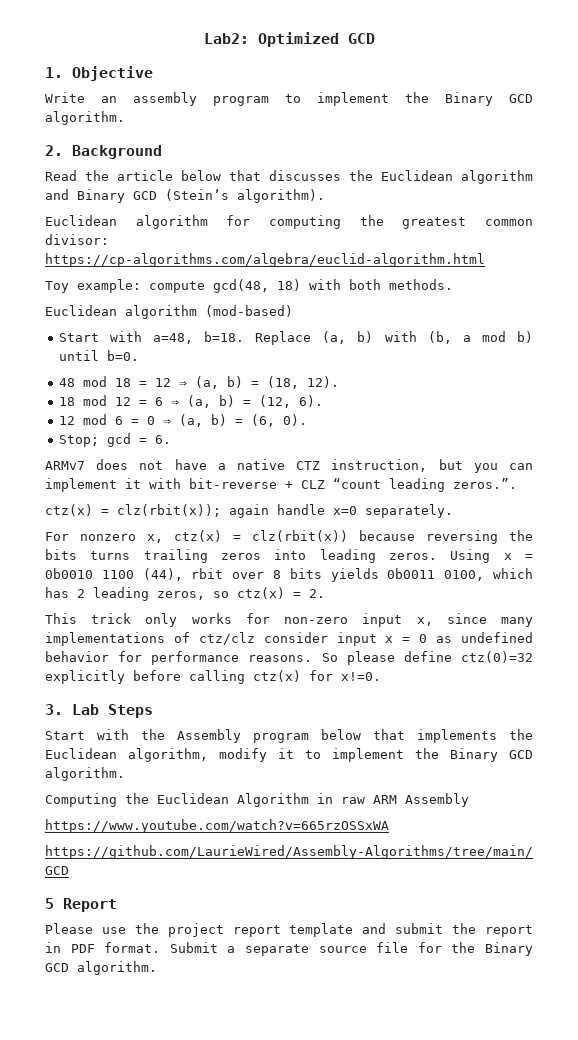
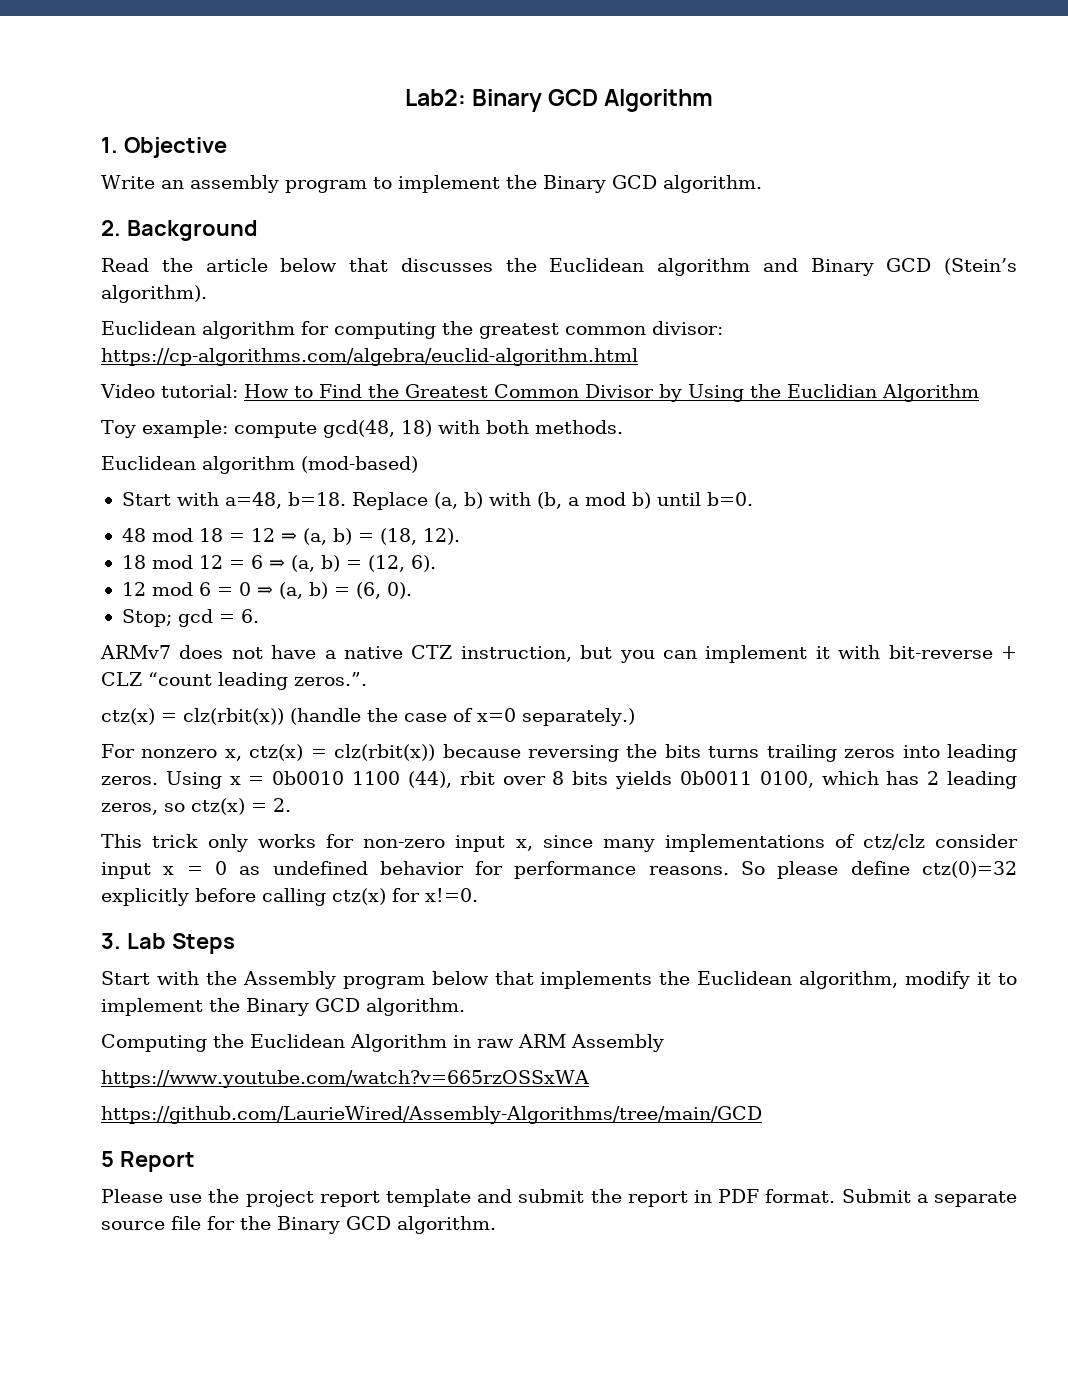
[257,32,375,47] Optimized GCD -> [471,89,714,112] Binary GCD Algorithm
(485, 260) none -> [100,384,979,402] // Video tutorial: How to Find the Greatest Common Divisor by Using the Euclidian Algorithm
[117,504,453,518] clz(rbit(x)); again handle x=0 separately. -> [183,708,635,726] clz(rbit(x)) (handle the case of x=0 separately.)

